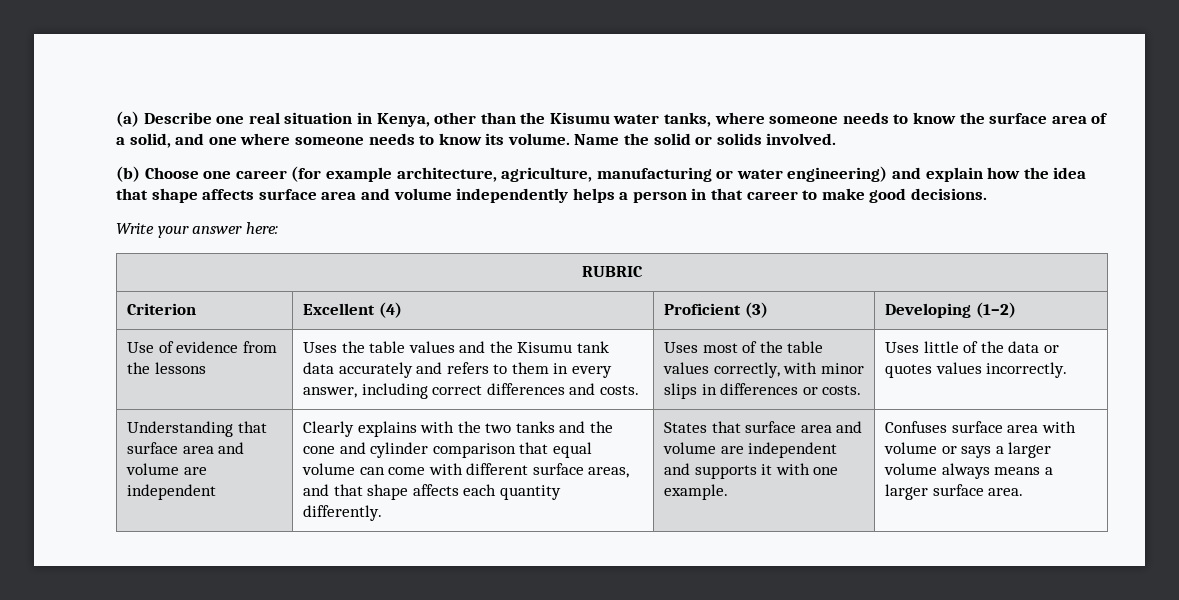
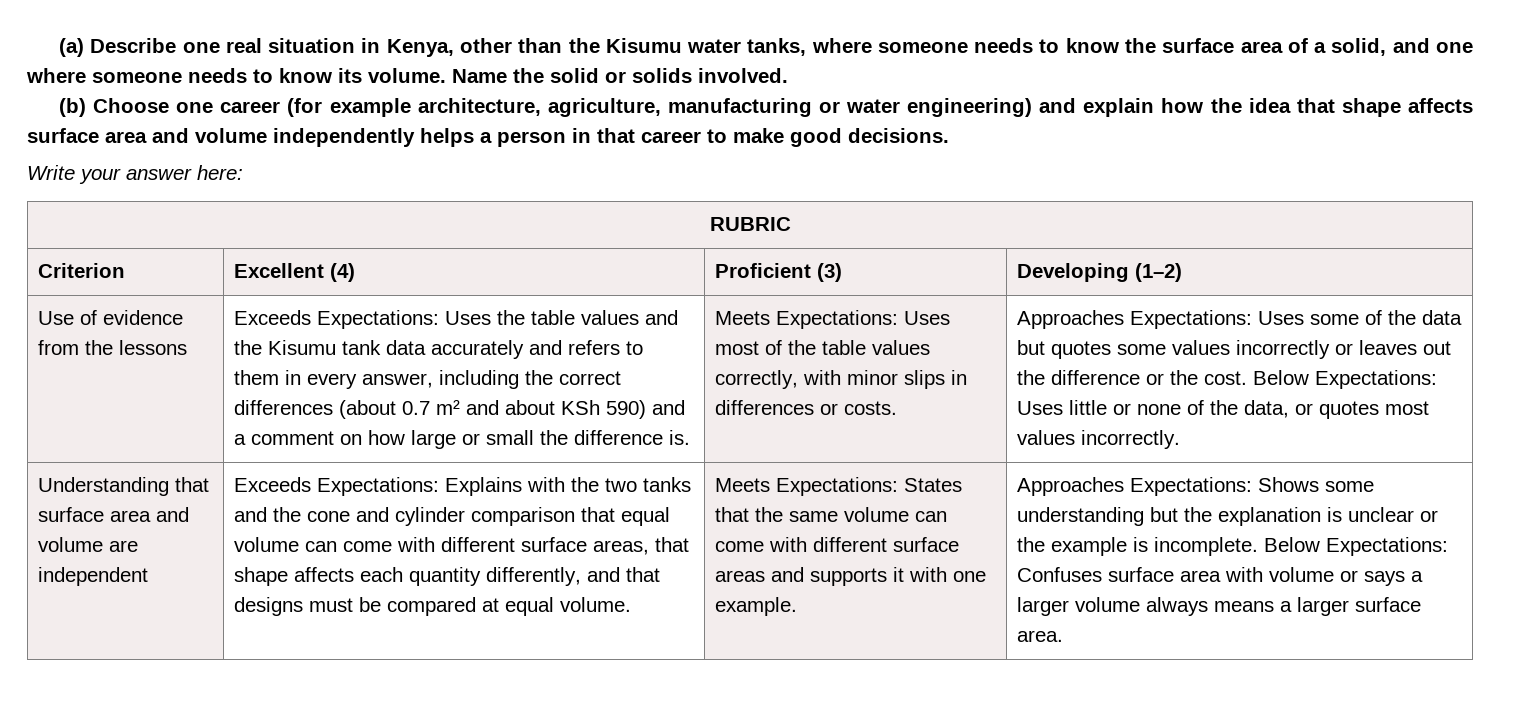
(206, 368) none -> [234,310,440,329] Exceeds Expectations:
(428, 391) none -> [525,370,554,385] the
[569,383,639,395] and costs. | -> [339,400,686,419] [234,430,691,449] [715,310,899,329] (about 0.7 m² and about KSh 590) and a comment on how large or small the difference is. | Meets Expectations:
[884,341,1040,353] Uses little of the data -> [1017,310,1463,329] [1017,340,1452,359] [1017,370,1438,389] [1017,400,1290,418] Approaches Expectations: Uses some of the data but quotes some values incorrectly or leaves out the difference or the cost. Below Expectations: Uses little or none of the data,
(932, 371) none -> [1385,401,1430,415] most
[302,421,417,437] Clearly explains -> [234,477,523,496] Exceeds Expectations: Explains
[302,484,329,496] and -> (650, 547) none
[302,505,382,521] [663,421,863,433] [662,442,838,458] differently. | States that surface area and volume are independent -> [486,567,661,586] [234,597,632,616] [715,477,963,496] [715,507,948,522] [715,537,960,552] [715,570,766,582] differently, and that designs must be compared at equal volume. | Meets Expectations: States that the same volume can come with different surface areas
(728, 492) none -> [1017,477,1375,496] [1017,507,1439,526] [1017,537,1449,556] Approaches Expectations: Shows some understanding but the explanation is unclear or the example is incomplete. Below Expectations:

